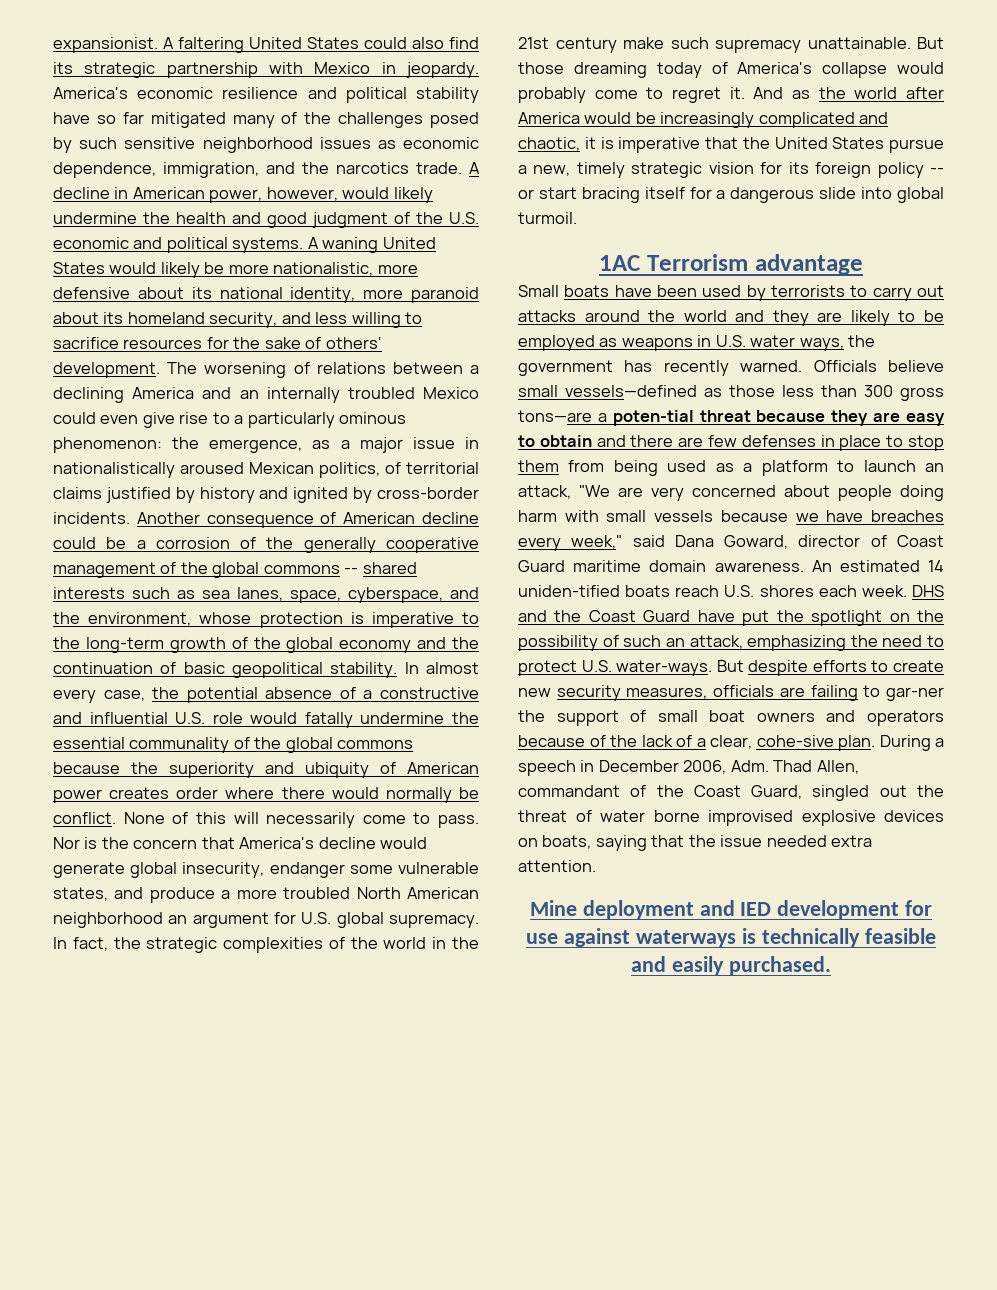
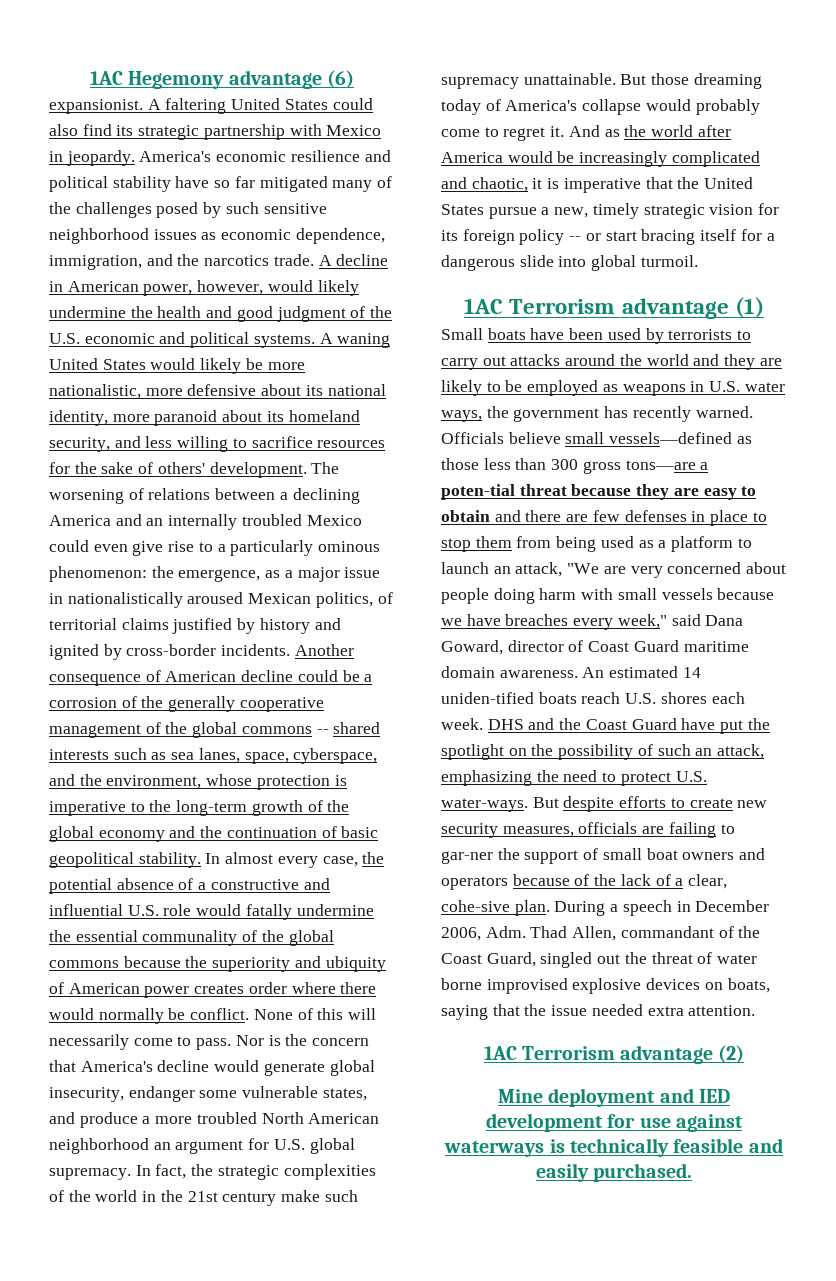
(53, 45) none -> [90,70,354,89] 1AC Hegemony advantage (6) //
(863, 264) none -> [734,297,764,318] (1)
(596, 866) none -> [483,1045,745,1064] // 1AC Terrorism advantage (2)

